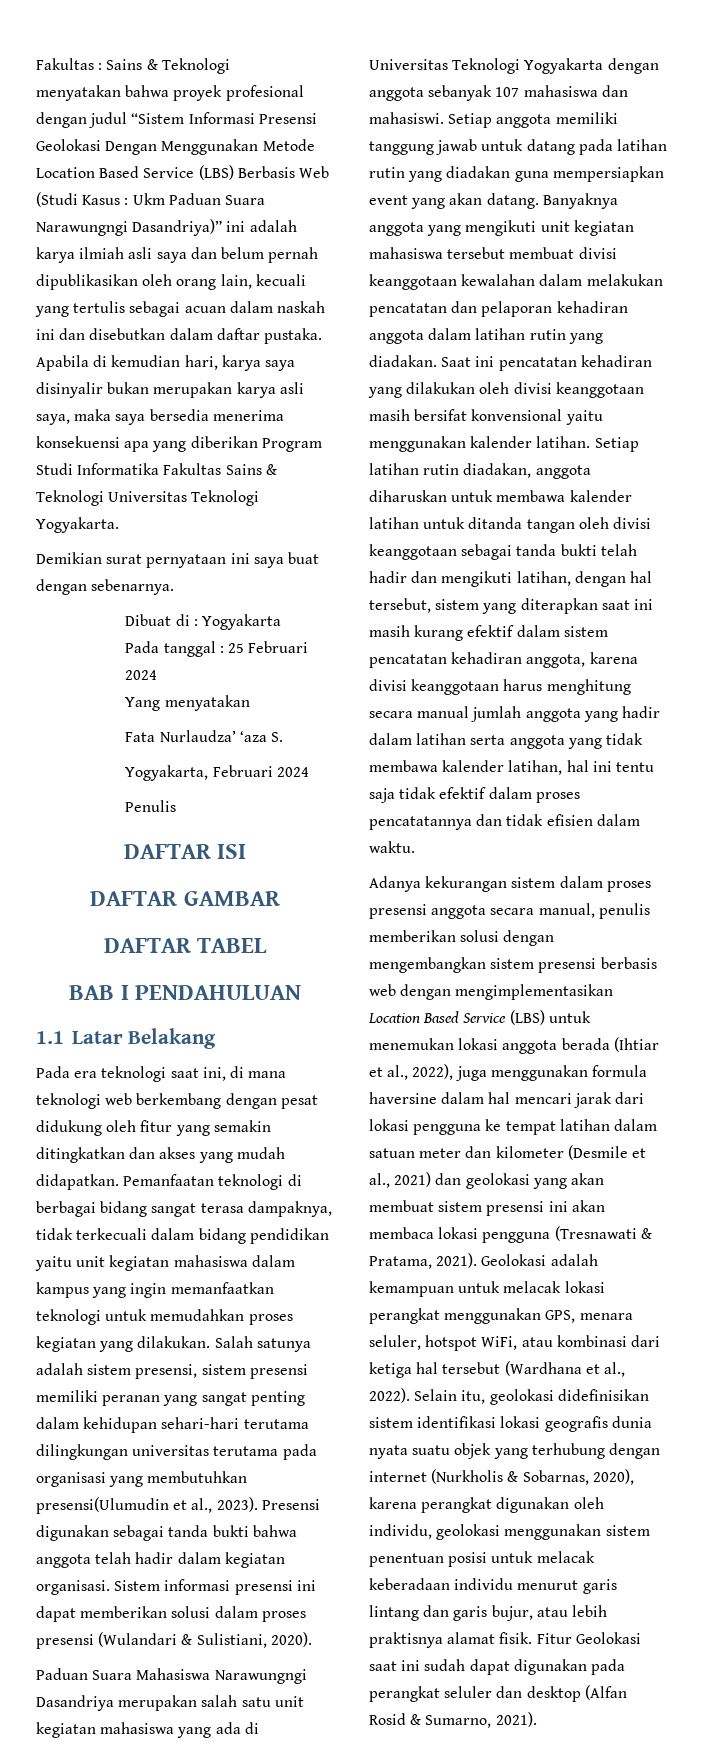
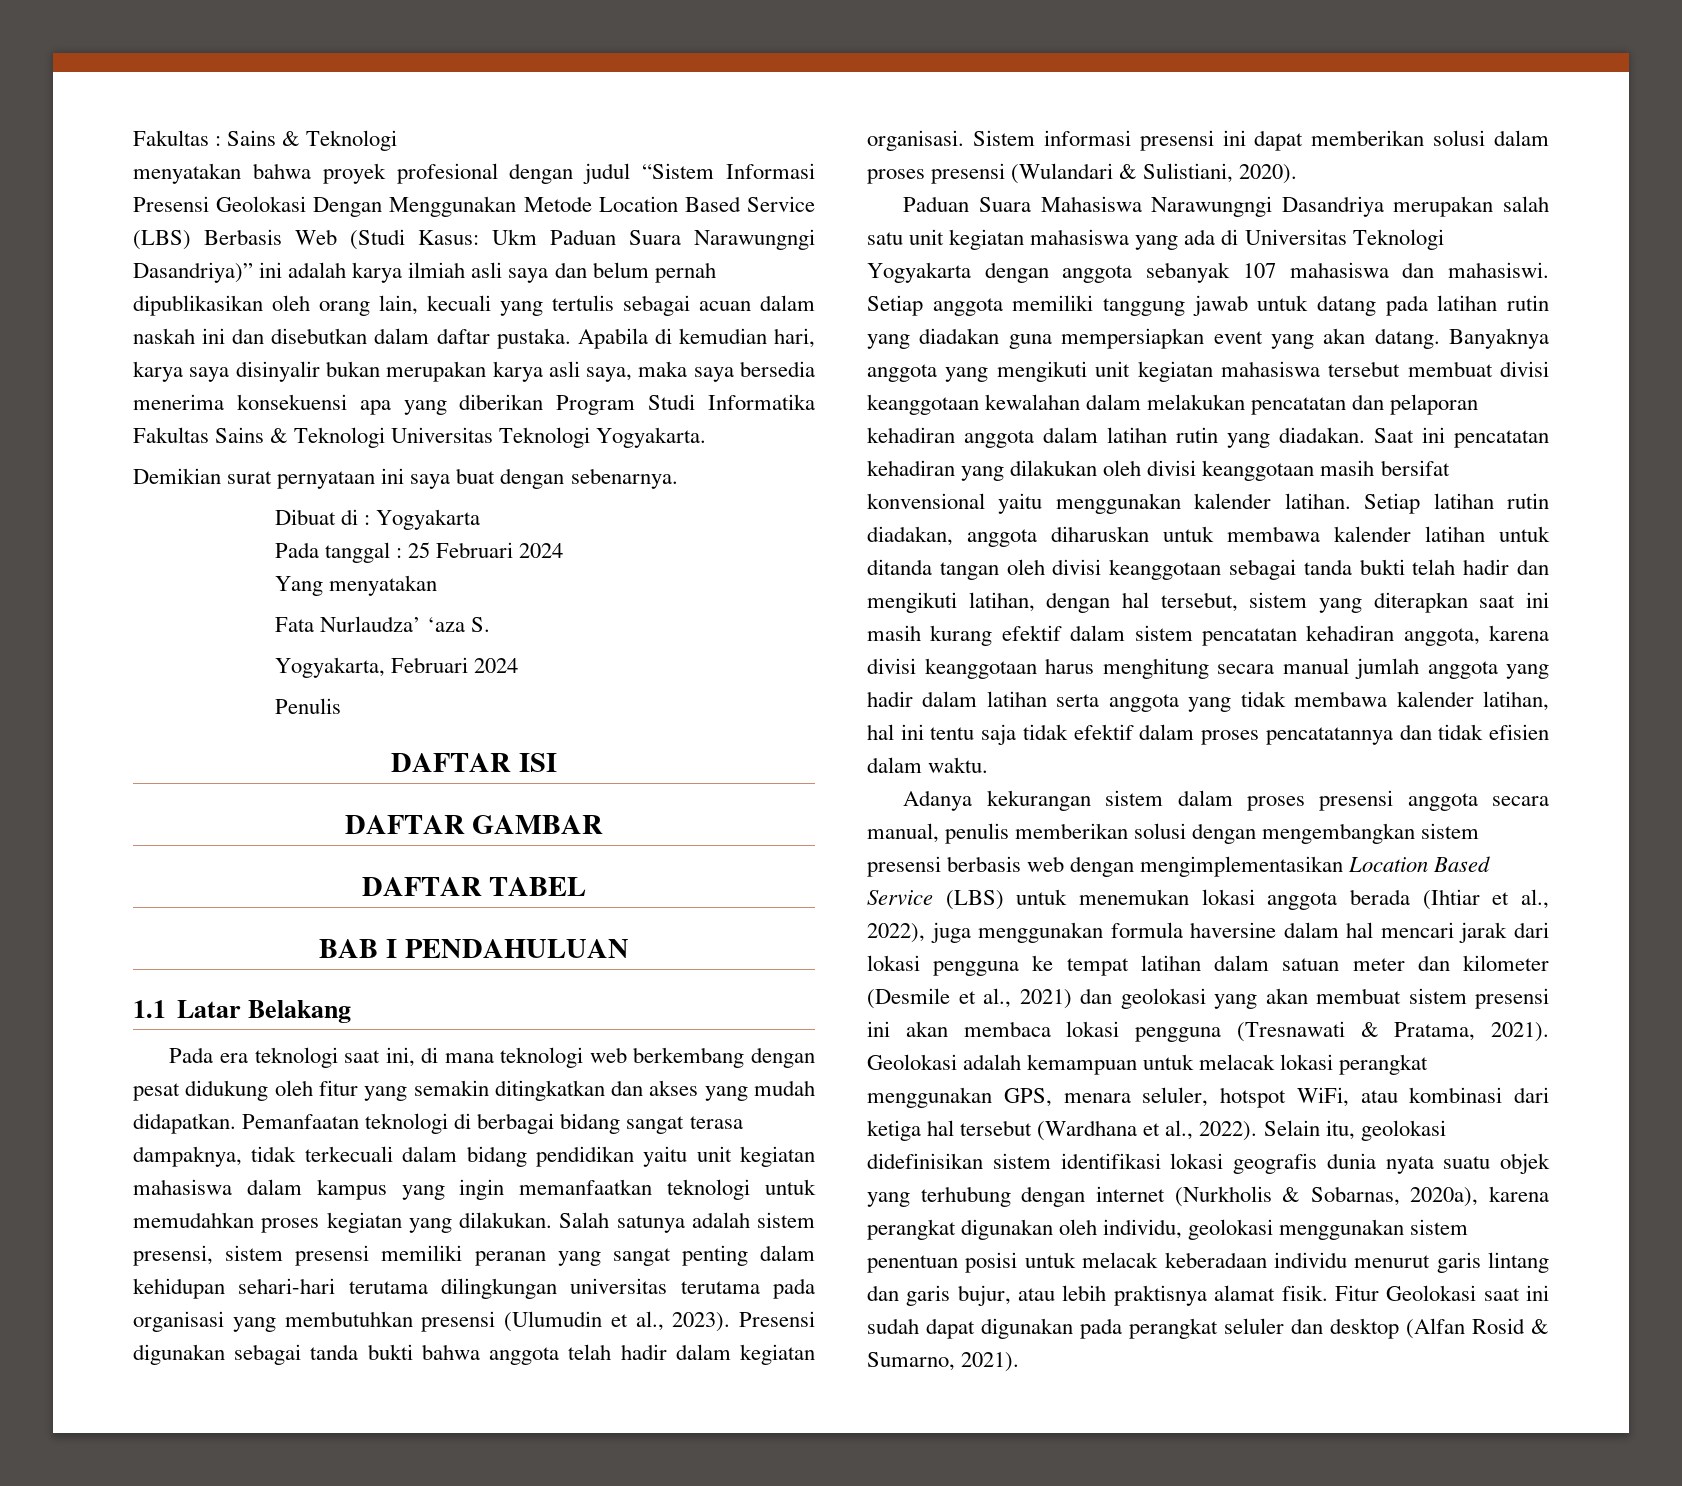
[82,195,129,205] Kasus : -> [418,230,479,245] Kasus:
[36,1497,169,1514] presensi(Ulumudin -> [421,1311,602,1332] presensi (Ulumudin
[592,1469,634,1485] 2020), -> [1410,1187,1479,1207] 2020a),

